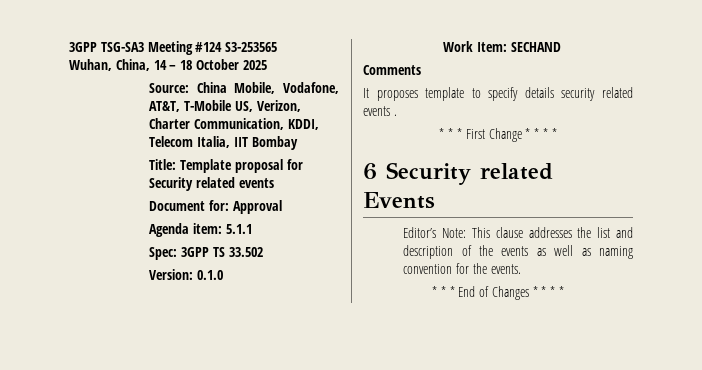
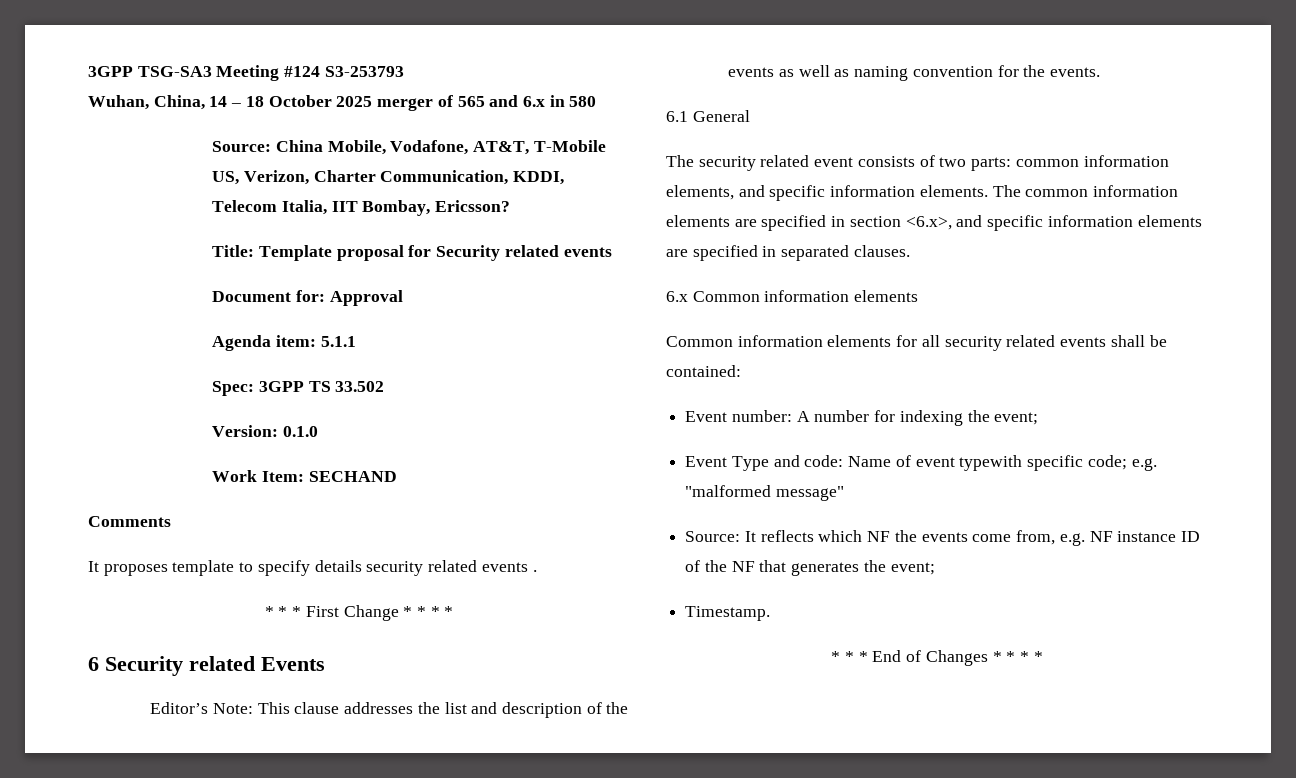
[225,42,278,52] S3-253565 -> [324,66,404,77] S3-253793
(267, 65) none -> [377,95,597,111] merger of 565 and 6.x in 580
[251,136,298,150] Bombay -> [362,200,511,216] Bombay, Ericsson?
(521, 269) none -> [666,110,750,122] [666,155,1169,171] [666,185,1179,201] [666,215,1202,231] [666,245,910,261] [666,290,919,302] [666,335,1167,351] [666,365,741,377] [685,410,1039,426] [685,455,1157,471] [685,485,844,501] [685,530,1200,546] [685,560,935,576] [685,606,771,621] // 6.1 General // The security related event consists of two parts: common information elements, and specific information elements. The common information elements are specified in section <6.x>, and specific information elements are specified in separated clauses. // 6.x Common information elements // Common information elements for all security related events shall be contained: // Event number: A number for indexing the event; // Event Type and code: Name of event typewith specific code; e.g. "malformed message" // Source: It reflects which NF the events come from, e.g. NF instance ID of the NF that generates the event; // Timestamp.

